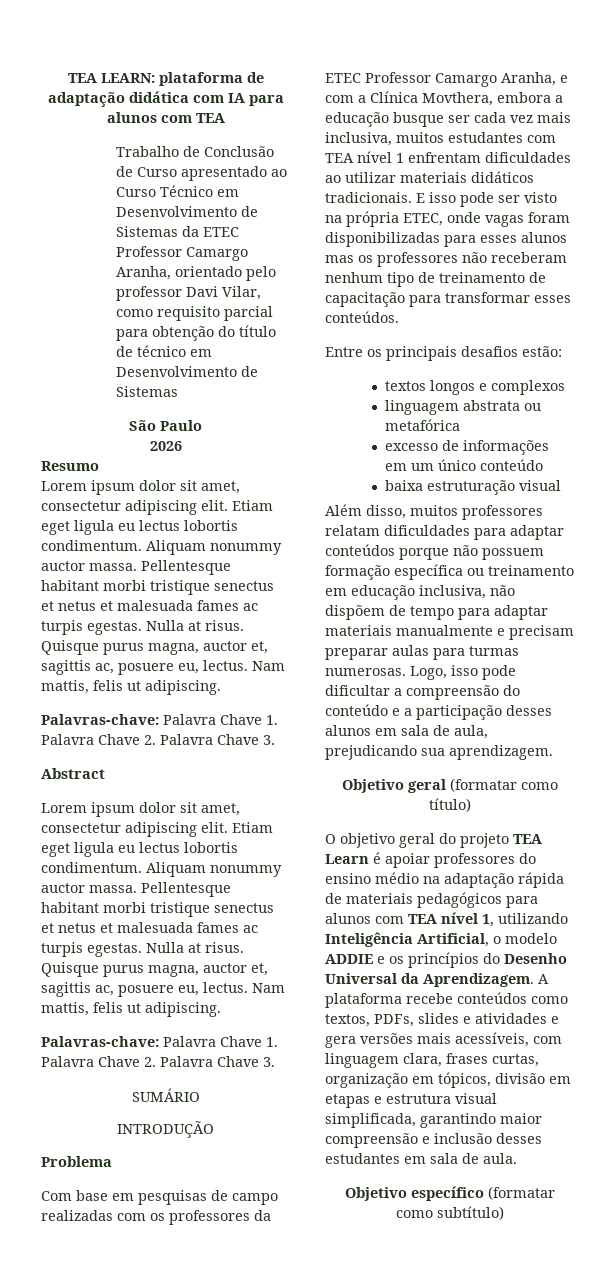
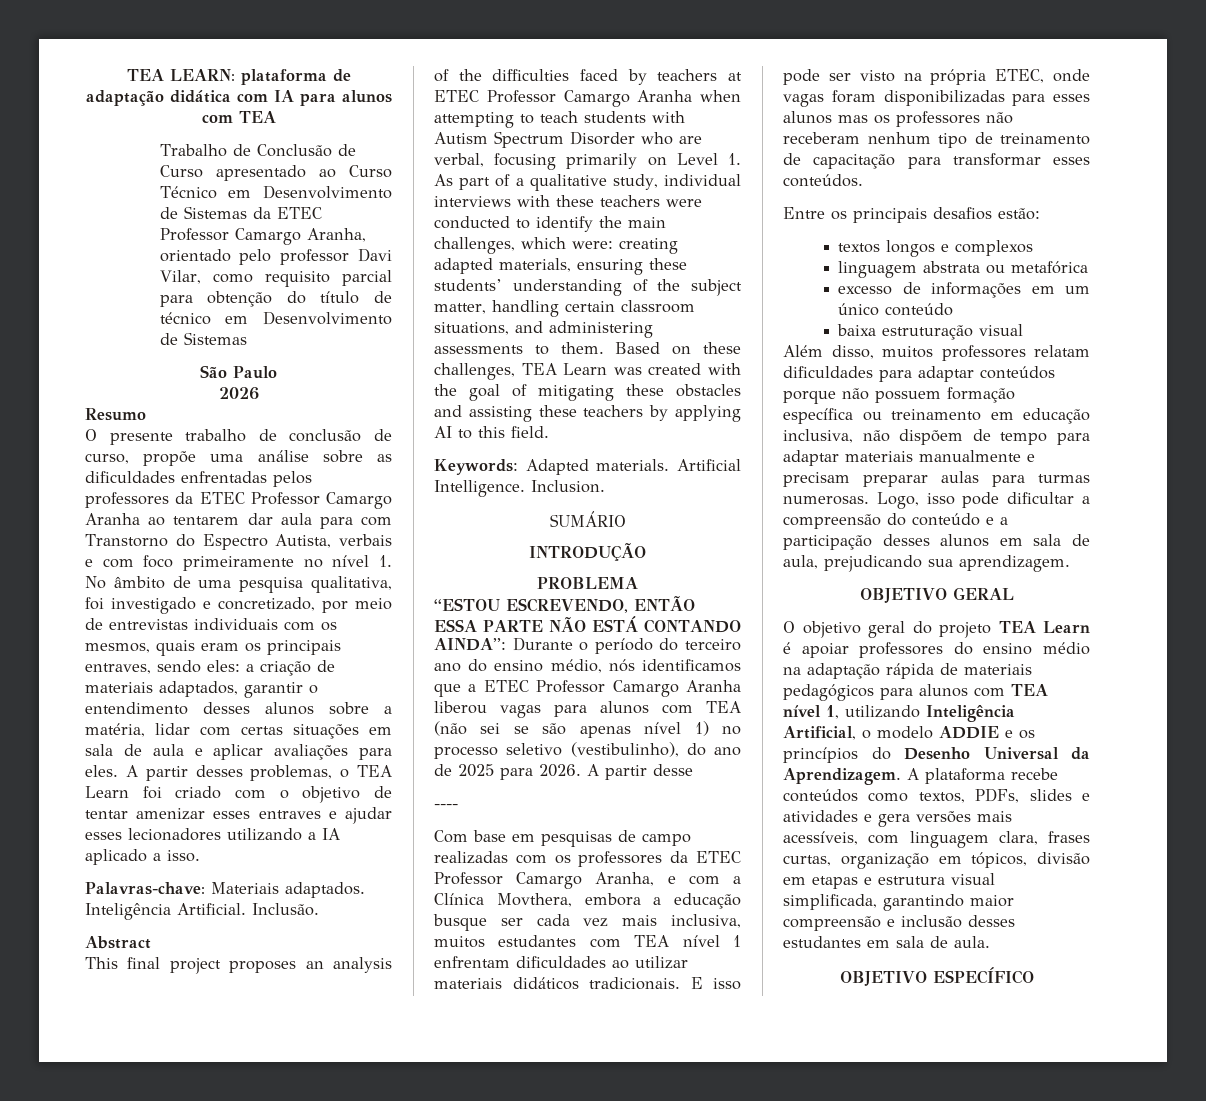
[41,480,240,495] [41,500,273,515] [41,520,238,535] [41,540,282,555] [41,560,231,575] [41,580,274,595] [41,600,258,611] [41,620,244,635] [41,640,268,655] [41,660,285,675] [41,680,221,695] [41,714,278,725] [41,734,275,745] [41,768,105,779] [41,802,240,817] [41,822,273,837] [41,842,238,857] [41,862,282,877] [41,882,231,897] [41,902,274,917] [41,922,258,933] [41,942,244,957] [41,962,268,977] [41,982,285,997] [41,1002,221,1017] [41,1036,278,1047] [41,1056,275,1067] [131,1088,200,1102] [117,1121,214,1138] [41,1156,112,1167] Lorem ipsum dolor sit amet, consectetur adipiscing elit. Etiam eget ligula eu lectus lobortis condimentum. Aliquam nonummy auctor massa. Pellentesque habitant morbi tristique senectus et netus et malesuada fames ac turpis egestas. Nulla at risus. Quisque purus magna, auctor et, sagittis ac, posuere eu, lectus. Nam mattis, felis ut adipiscing. // Palavras-chave: Palavra Chave 1. Palavra Chave 2. Palavra Chave 3. // Abstract // Lorem ipsum dolor sit amet, consectetur adipiscing elit. Etiam eget ligula eu lectus lobortis condimentum. Aliquam nonummy auctor massa. Pellentesque habitant morbi tristique senectus et netus et malesuada fames ac turpis egestas. Nulla at risus. Quisque purus magna, auctor et, sagittis ac, posuere eu, lectus. Nam mattis, felis ut adipiscing. // Palavras-chave: Palavra Chave 1. Palavra Chave 2. Palavra Chave 3. // SUMÁRIO // INTRODUÇÃO // Problema -> [85,429,392,445] [85,450,392,466] [85,471,312,487] [85,492,392,509] [85,513,392,529] [85,534,392,550] [85,555,392,571] [85,576,392,593] [85,597,392,614] [85,618,337,631] [85,640,341,656] [85,660,335,676] [85,681,318,698] [85,702,392,715] [85,723,392,739] [85,744,392,760] [85,765,392,781] [85,786,392,803] [85,807,392,824] [85,828,340,841] [85,849,200,865] [85,882,365,898] [85,903,319,920] [85,936,151,949] [85,957,392,974] [434,69,742,85] [434,90,741,107] [434,111,685,128] [434,131,702,148] [434,153,741,170] [434,174,741,191] [434,195,702,207] [434,216,666,232] [434,237,678,254] [434,258,687,275] [434,279,742,296] [434,300,695,317] [434,321,653,338] [434,342,741,355] [434,363,741,380] [434,384,741,401] [434,405,741,422] [434,426,549,439] [434,459,741,475] [434,480,605,497] [549,511,626,527] [529,543,646,561] [537,577,638,589] [434,596,695,613] [434,616,742,633] [434,637,741,654] [434,659,741,673] [434,680,741,697] [434,701,741,718] [434,721,741,738] [434,742,741,759] [434,764,693,780] [434,804,458,809] O presente trabalho de conclusão de curso, propõe uma análise sobre as dificuldades enfrentadas pelos professores da ETEC Professor Camargo Aranha ao tentarem dar aula para com Transtorno do Espectro Autista, verbais e com foco primeiramente no nível 1. No âmbito de uma pesquisa qualitativa, foi investigado e concretizado, por meio de entrevistas individuais com os mesmos, quais eram os principais entraves, sendo eles: a criação de materiais adaptados, garantir o entendimento desses alunos sobre a matéria, lidar com certas situações em sala de aula e aplicar avaliações para eles. A partir desses problemas, o TEA Learn foi criado com o objetivo de tentar amenizar esses entraves e ajudar esses lecionadores utilizando a IA aplicado a isso. // Palavras-chave: Materiais adaptados. Inteligência Artificial. Inclusão. // Abstract // This final project proposes an analysis of the difficulties faced by teachers at ETEC Professor Camargo Aranha when attempting to teach students with Autism Spectrum Disorder who are verbal, focusing primarily on Level 1. As part of a qualitative study, individual interviews with these teachers were conducted to identify the main challenges, which were: creating adapted materials, ensuring these students’ understanding of the subject matter, handling certain classroom situations, and administering assessments to them. Based on these challenges, TEA Learn was created with the goal of mitigating these obstacles and assisting these teachers by applying AI to this field. // Keywords: Adapted materials. Artificial Intelligence. Inclusion. // SUMÁRIO // INTRODUÇÃO // PROBLEMA // “ESTOU ESCREVENDO, ENTÃO ESSA PARTE NÃO ESTÁ CONTANDO AINDA”: Durante o período do terceiro ano do ensino médio, nós identificamos que a ETEC Professor Camargo Aranha liberou vagas para alunos com TEA (não sei se são apenas nível 1) no processo seletivo (vestibulinho), do ano de 2025 para 2026. A partir desse // ----
[341,778,558,793] [428,798,471,812] Objetivo geral (formatar como título) -> [859,587,1014,603] OBJETIVO GERAL
[344,1186,555,1201] [395,1206,504,1220] Objetivo específico (formatar como subtítulo) -> [839,967,1034,986] OBJETIVO ESPECÍFICO

